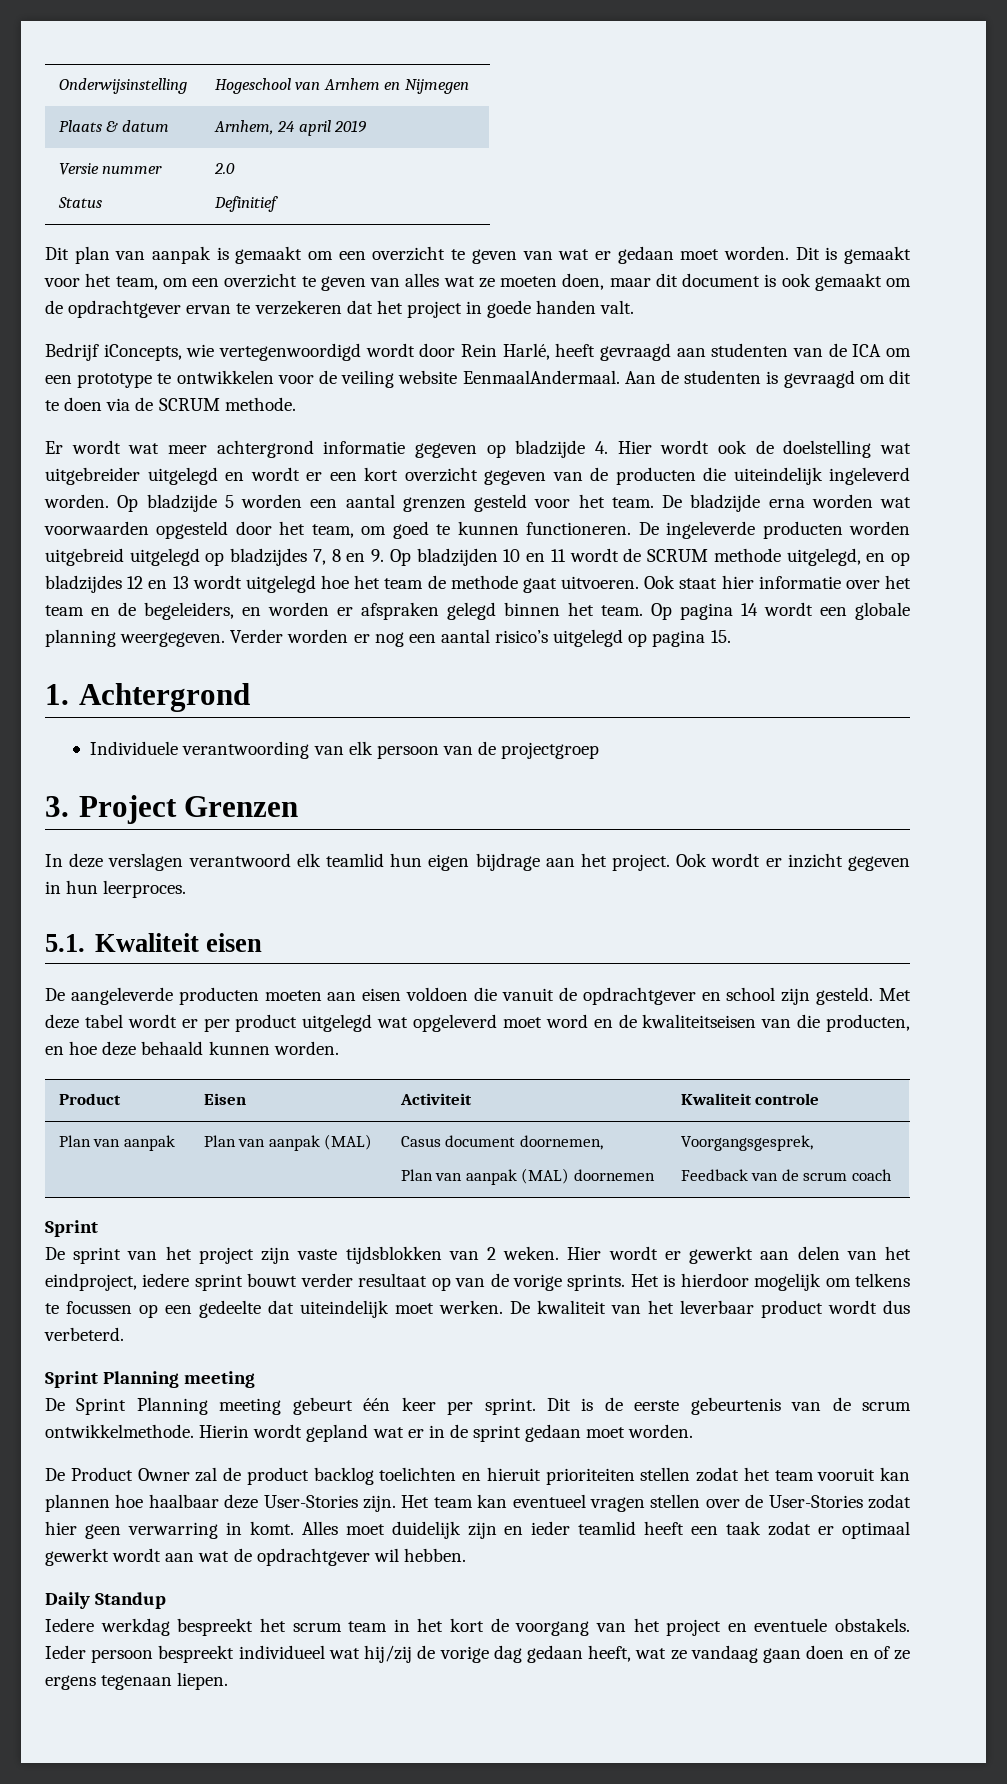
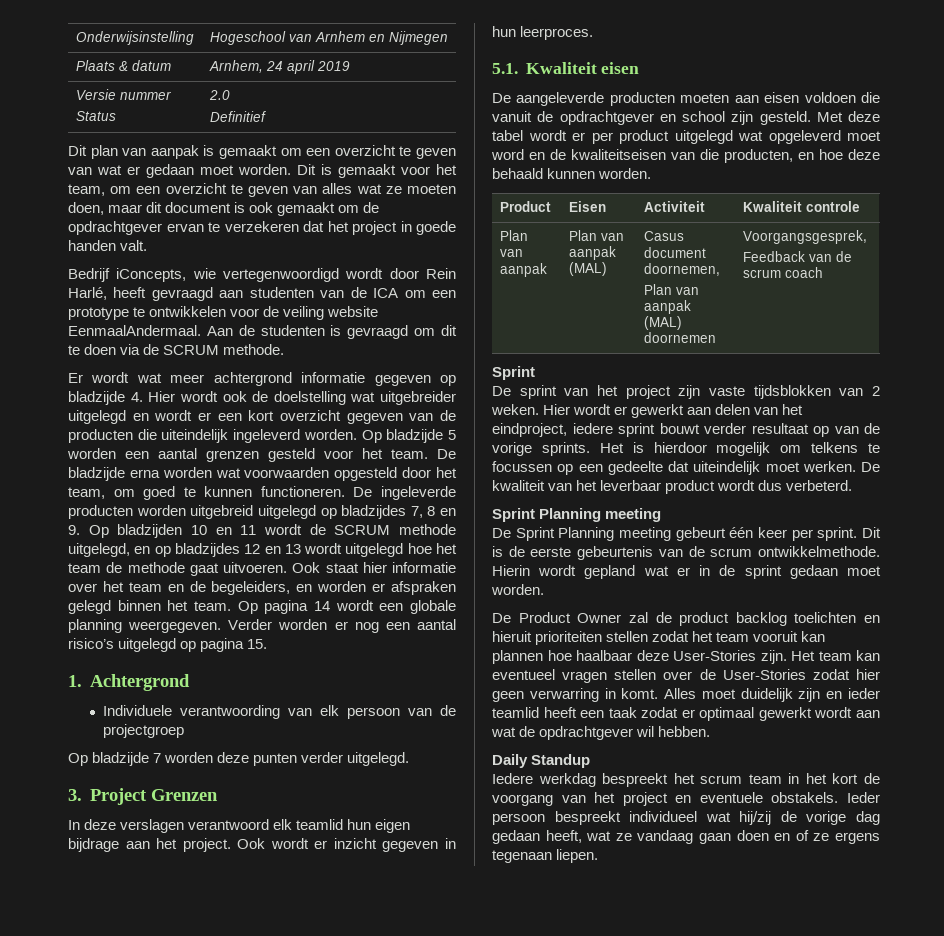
(600, 750) none -> [68,752,410,766] // Op bladzijde 7 worden deze punten verder uitgelegd.

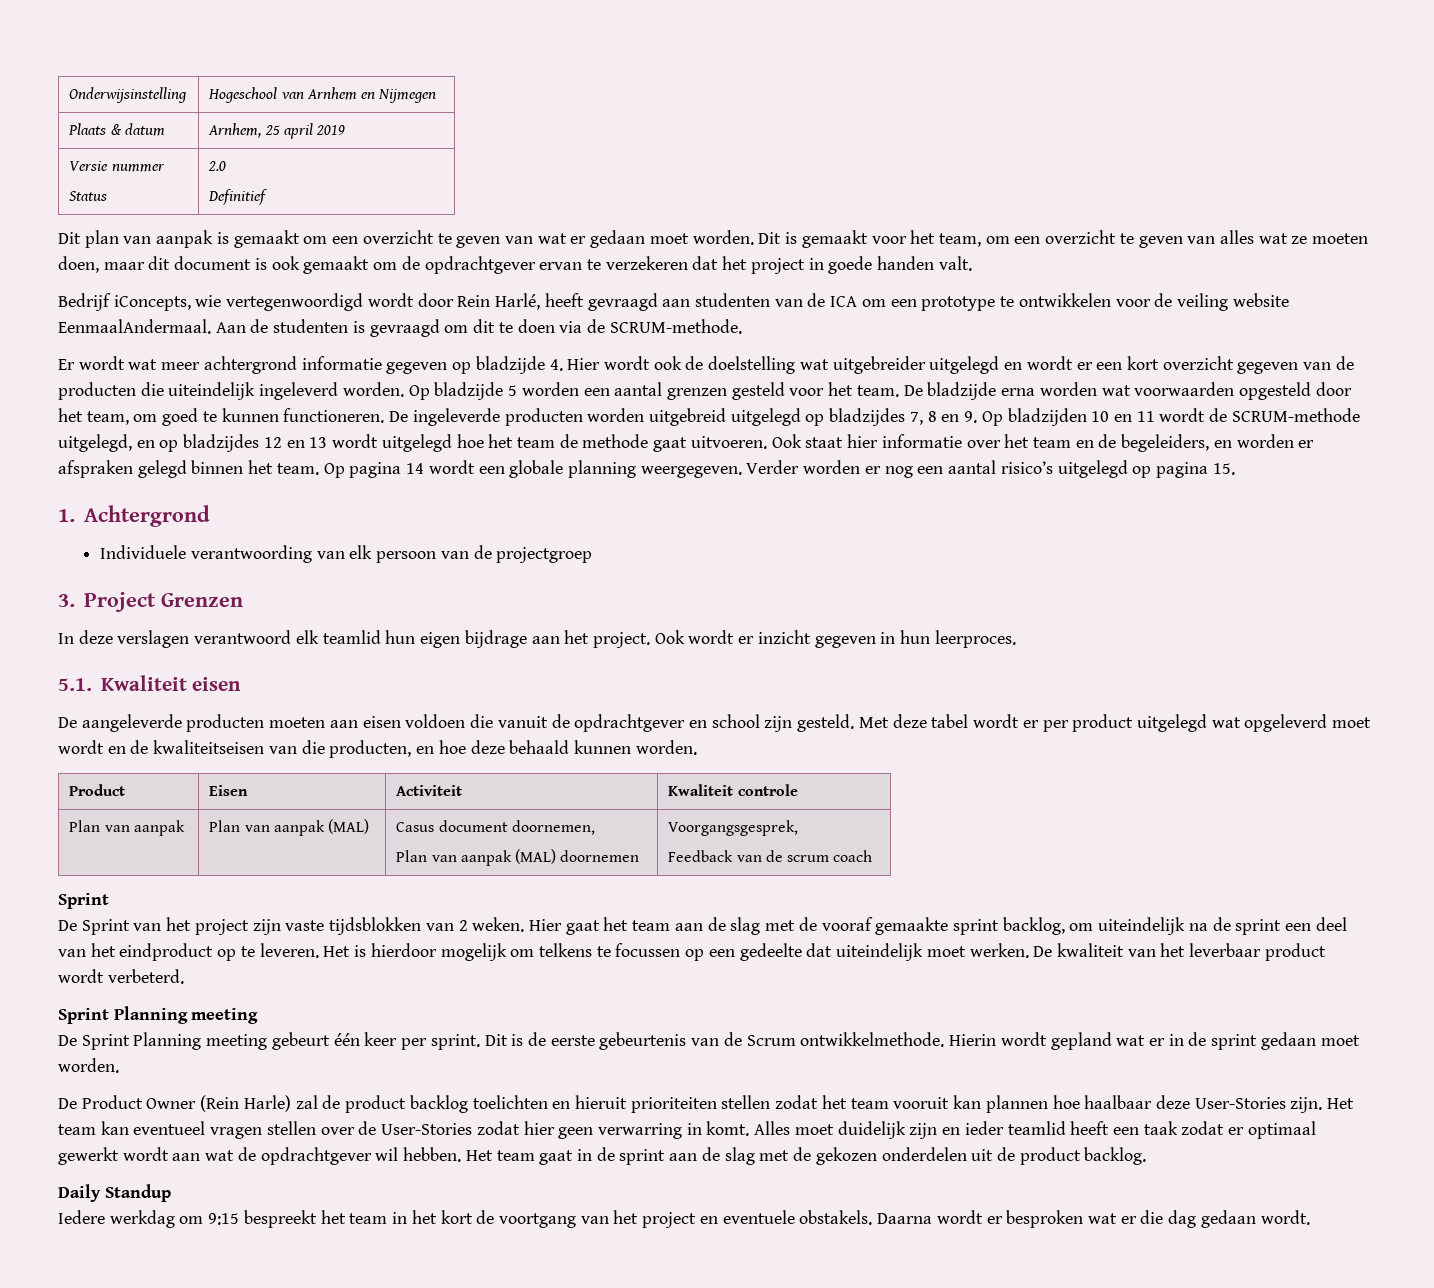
[265,61,283,71] 24 -> [264,125,280,135] 25
[163,344,285,355] SCRUM methode. -> [609,319,742,334] SCRUM-methode.
[334,524,456,535] SCRUM methode -> [1231,408,1360,422] SCRUM-methode
[68,752,410,766] // Op bladzijde 7 worden deze punten verder uitgelegd. -> (593, 555) none
[491,149,524,160] word -> [58,740,104,754] wordt
[519,385,557,399] sprint -> [81,919,130,935] Sprint
[573,404,804,418] [492,423,880,437] [492,442,590,456] wordt er gewerkt aan delen van het eindproject, iedere sprint bouwt verder resultaat op van de vorige sprints. -> [565,917,1347,935] [58,943,319,961] gaat het team aan de slag met de vooraf gemaakte sprint backlog, om uiteindelijk na de sprint een deel van het eindproduct op te leveren.
[758,480,783,491] dus -> (104, 976) none
[710,548,753,557] scrum -> [746,1035,796,1046] Scrum
(622, 618) none -> [200,1095,291,1112] (Rein Harle)
(711, 731) none -> [465,1147,1147,1165] Het team gaat in de sprint aan de slag met de gekozen onderdelen uit de product backlog.
(596, 780) none -> [179,1213,240,1225] om 9:15
[700,775,743,784] scrum -> (346, 1217) none
[492,794,553,806] voorgang -> [498,1213,576,1228] voortgang
[847,792,880,803] [492,811,880,825] [492,830,880,844] [492,849,599,863] Ieder persoon bespreekt individueel wat hij/zij de vorige dag gedaan heeft, wat ze vandaag gaan doen en of ze ergens tegenaan liepen. -> [877,1210,1310,1228] Daarna wordt er besproken wat er die dag gedaan wordt.

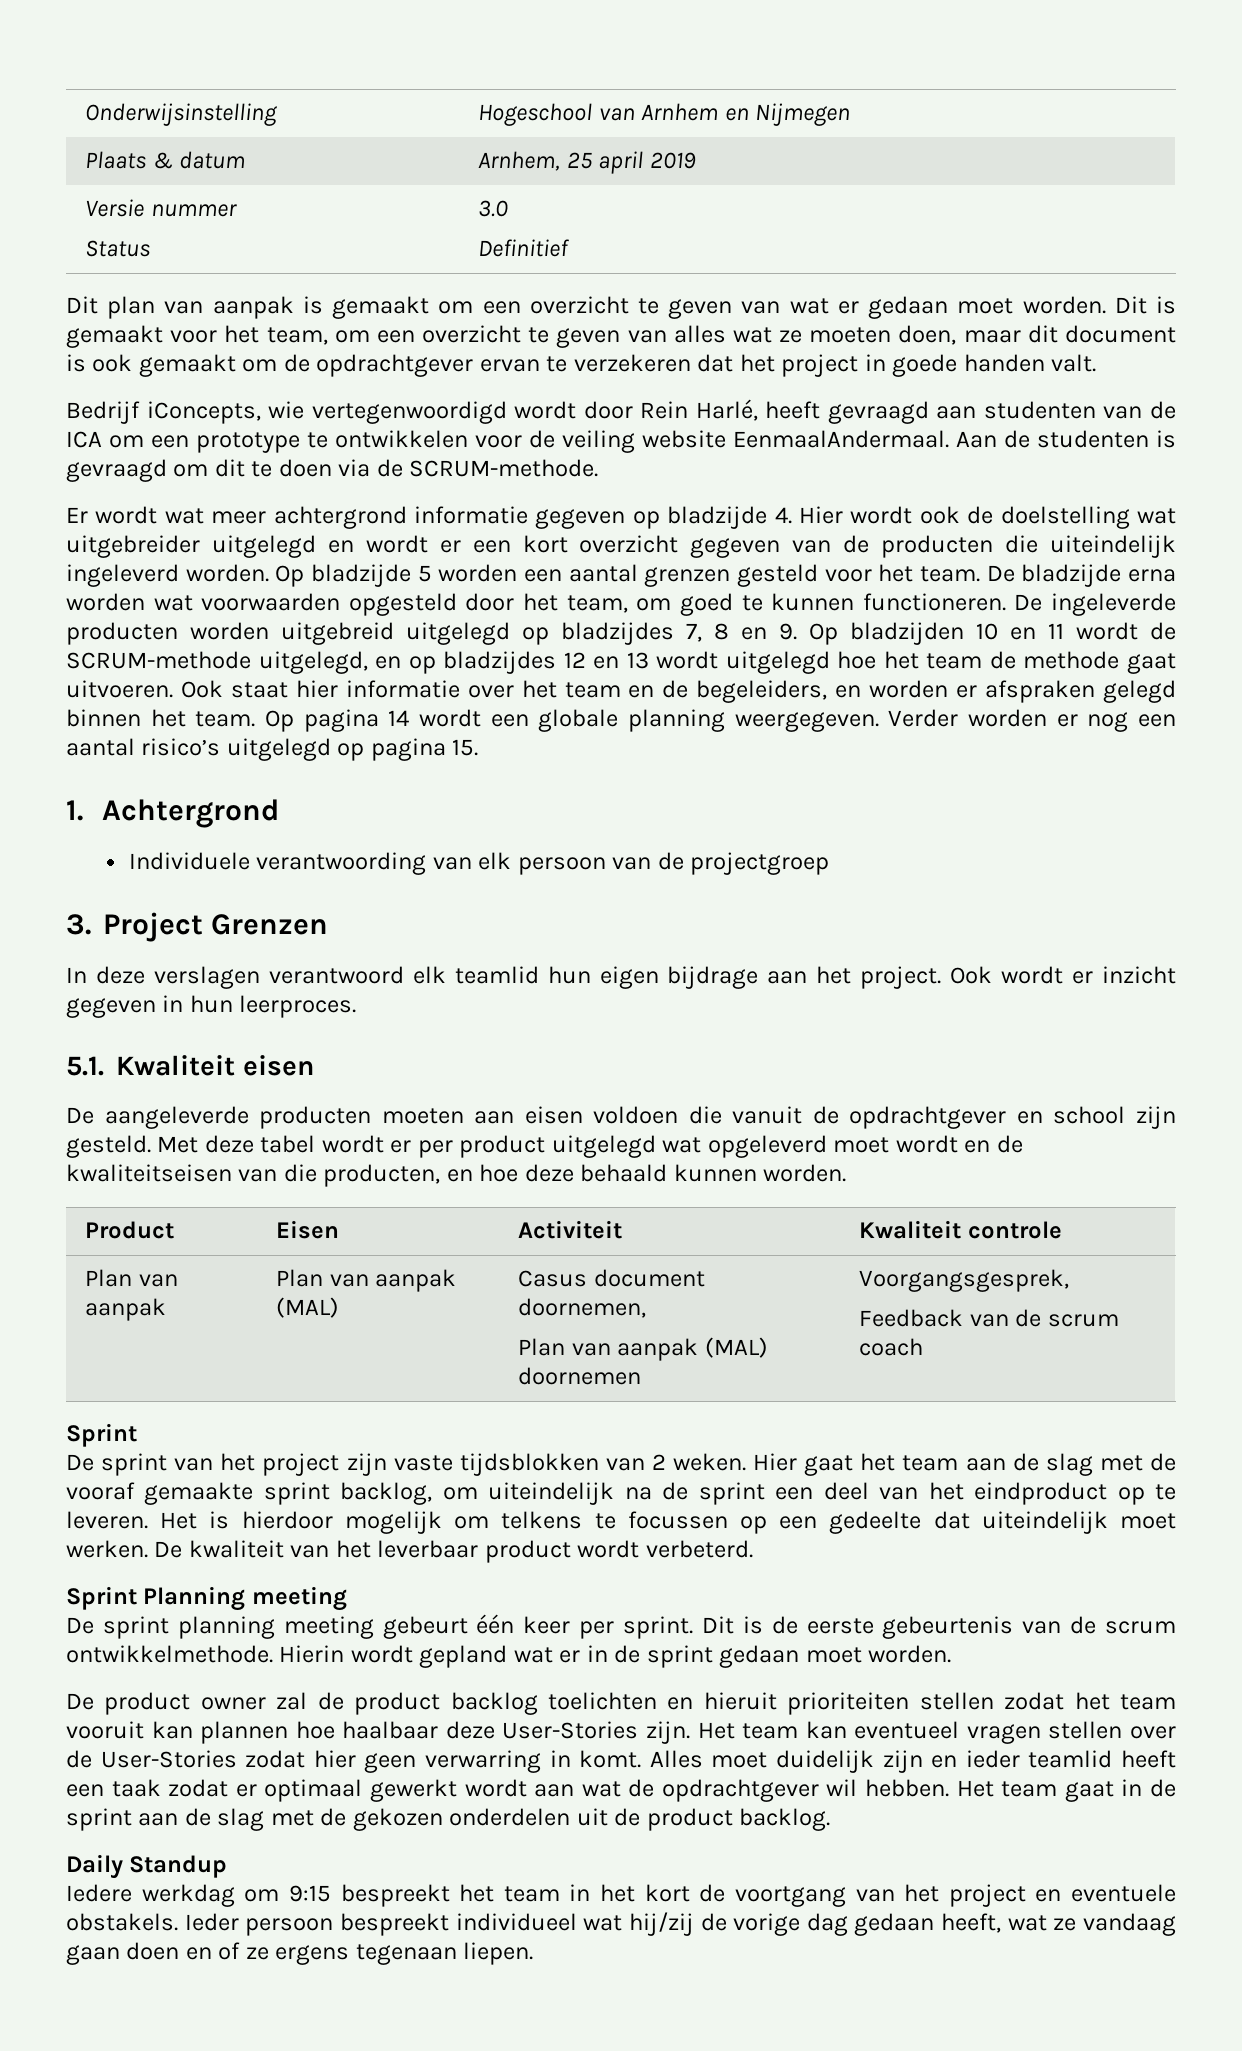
[208,161,227,171] 2.0 -> [478,200,509,217] 3.0
[81,919,130,935] Sprint -> [101,1453,168,1476] sprint
[81,1032,202,1050] Sprint Planning -> [102,1616,275,1639] sprint planning
[746,1035,796,1046] Scrum -> [1105,1621,1176,1634] scrum
[81,1095,291,1112] Product Owner (Rein Harle) -> [104,1692,266,1715] product owner
[877,1210,1310,1228] Daarna wordt er besproken wat er die dag gedaan wordt. -> [184,1912,1176,1936] [66,1942,534,1965] Ieder persoon bespreekt individueel wat hij/zij de vorige dag gedaan heeft, wat ze vandaag gaan doen en of ze ergens tegenaan liepen.

